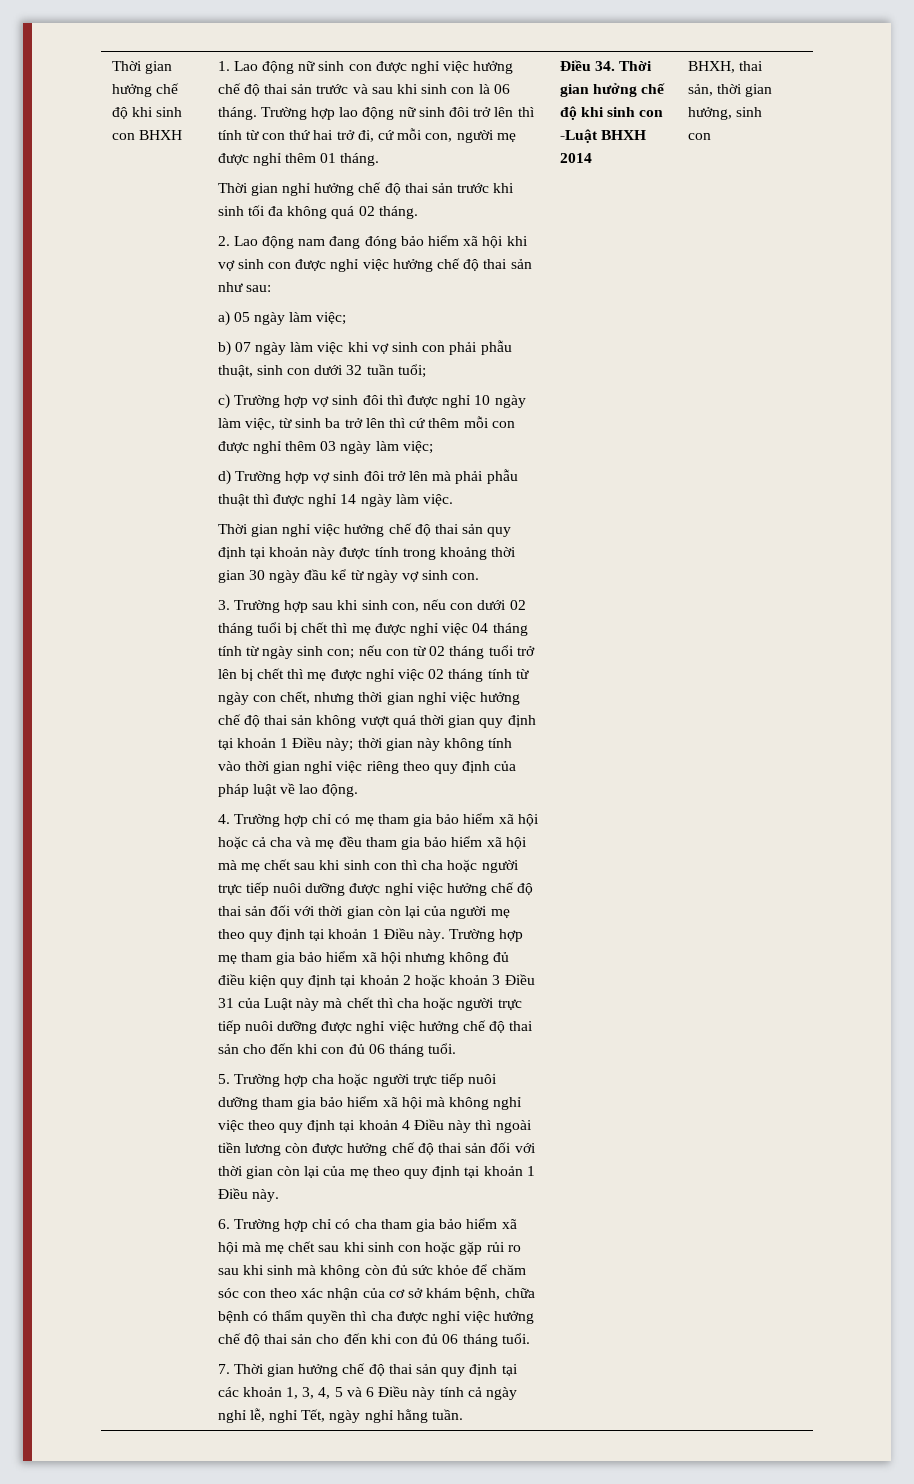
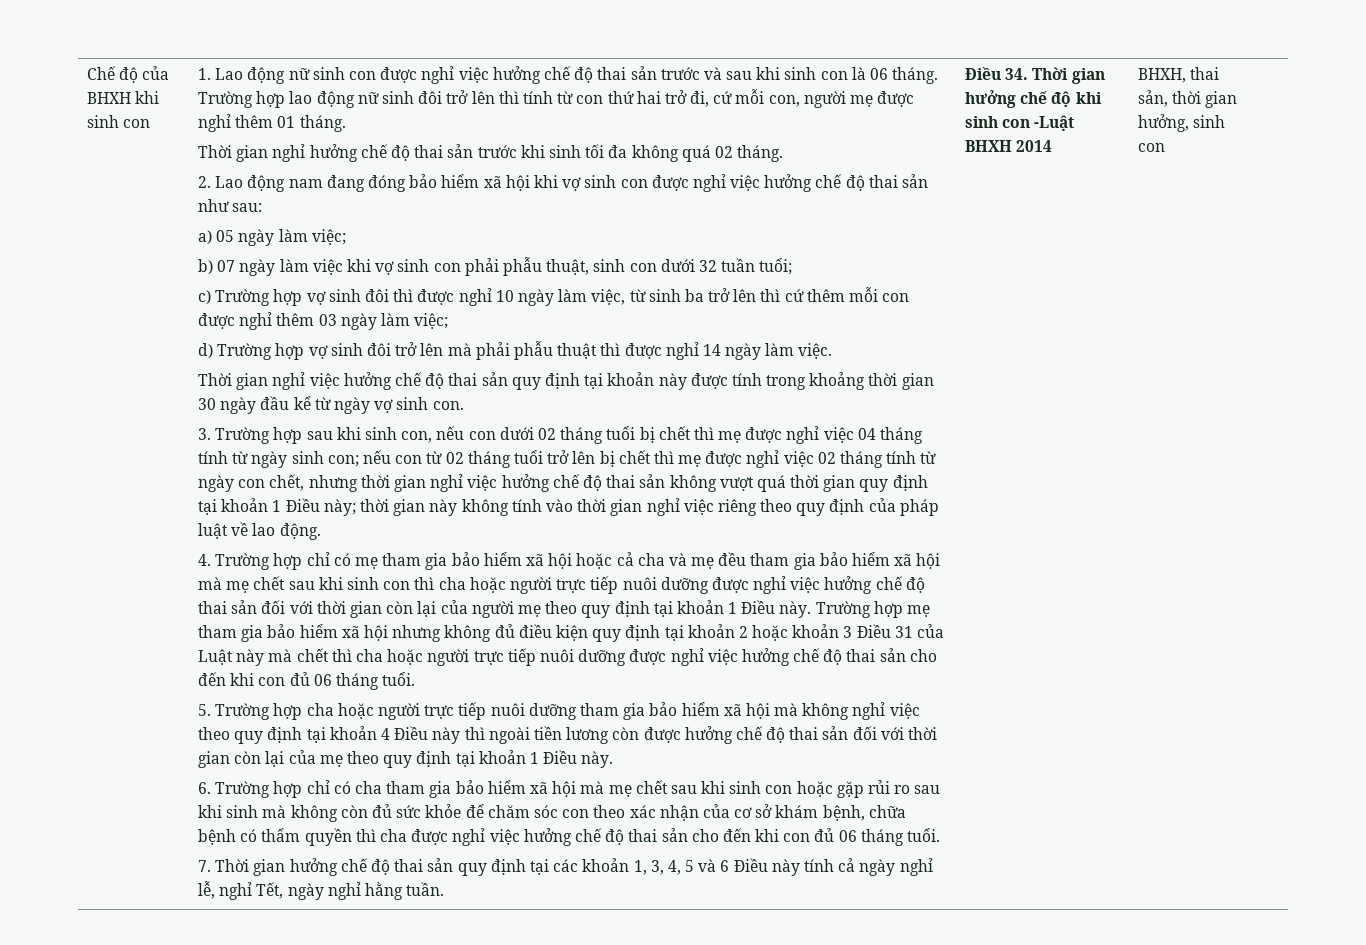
[111,61,172,74] [111,83,179,97] [111,107,183,119] [111,130,182,140] Thời gian hưởng chế độ khi sinh con BHXH -> [87,66,170,83] [87,91,160,104] [87,115,151,128] Chế độ của BHXH khi sinh con

